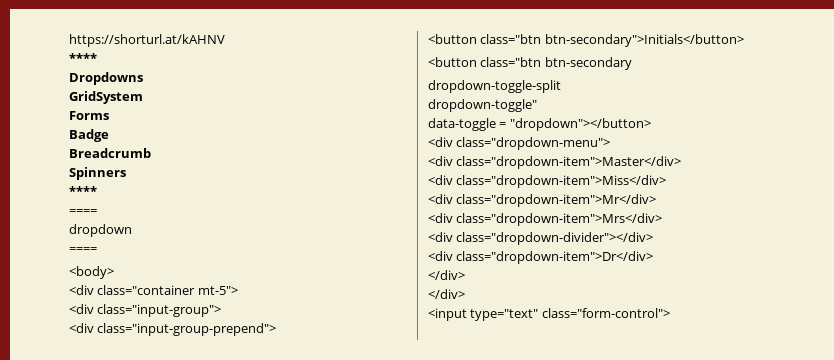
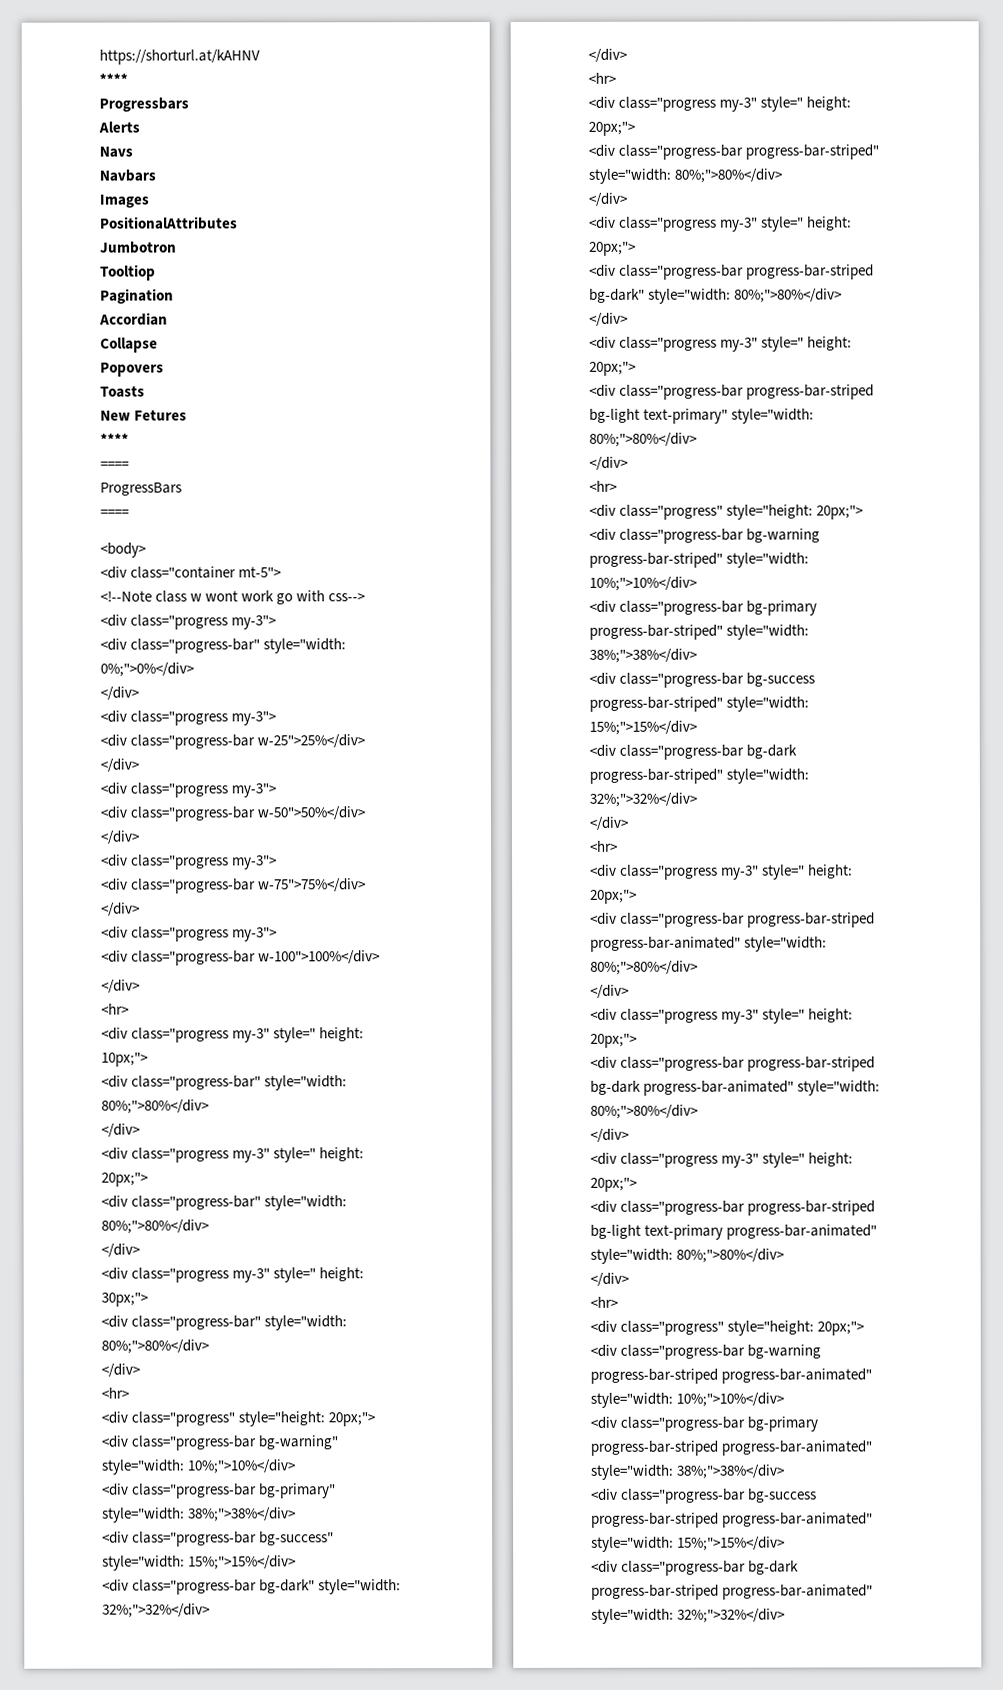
[69,72,143,85] [69,91,143,104] [69,111,109,120] [69,129,109,142] [69,148,151,158] [69,167,126,180] Dropdowns // GridSystem // Forms // Badge // Breadcrumb // Spinners -> [99,97,189,112] [98,121,140,133] [99,146,133,158] [99,169,156,182] [99,194,149,208] [100,216,238,230] [100,241,177,254] [100,264,156,281] [100,288,174,304] [99,312,168,326] [100,337,158,353] [100,362,164,377] [100,385,145,398] [100,409,188,421] Progressbars // Alerts // Navs // Navbars // Images // PositionalAttributes // Jumbotron // Tooltiop // Pagination // Accordian // Collapse // Popovers // Toasts // New Fetures
[69,224,132,237] dropdown -> [100,482,182,496] ProgressBars
[69,304,222,317] [69,323,277,336] [428,34,744,47] [428,57,632,70] [428,80,561,93] [428,99,537,112] [428,118,651,131] [428,137,611,150] [428,156,682,169] [428,175,667,188] [428,194,657,207] [428,213,663,226] [428,232,654,245] [428,251,654,264] [428,270,465,280] [428,289,465,299] [428,308,670,321] <div class="input-group"> // <div class="input-group-prepend"> // <button class="btn btn-secondary">Initials</button> // <button class="btn btn-secondary // dropdown-toggle-split // dropdown-toggle" // data-toggle = "dropdown"></button> // <div class="dropdown-menu"> // <div class="dropdown-item">Master</div> // <div class="dropdown-item">Miss</div> // <div class="dropdown-item">Mr</div> // <div class="dropdown-item">Mrs</div> // <div class="dropdown-divider"></div> // <div class="dropdown-item">Dr</div> // </div> // </div> // <input type="text" class="form-control"> -> [100,590,366,605] [100,614,277,630] [100,638,347,654] [100,662,194,677] [100,686,139,701] [100,710,277,726] [100,734,366,750] [100,758,139,773] [100,782,277,798] [100,806,366,822] [100,830,139,845] [101,854,278,870] [101,878,367,894] [101,902,140,917] [101,926,278,942] [101,950,381,966] [101,979,140,994] [101,1003,129,1015] [101,1027,365,1043] [101,1052,148,1067] [101,1075,348,1091] [101,1099,209,1114] [101,1123,140,1138] [101,1147,365,1163] [101,1172,148,1187] [101,1195,348,1211] [101,1219,209,1234] [101,1243,140,1258] [101,1267,365,1283] [101,1292,148,1307] [101,1315,348,1331] [101,1339,209,1354] [101,1363,140,1378] [101,1387,129,1399] [101,1411,376,1427] [101,1435,339,1451] [101,1459,296,1475] [102,1483,337,1499] [102,1507,297,1523] [102,1531,335,1547] [102,1555,297,1571] [102,1579,402,1595] [102,1603,210,1618] [588,48,627,63] [588,72,616,84] [588,96,852,112] [588,121,635,136] [588,144,880,160] [588,168,783,184] [588,192,627,207] [589,216,853,232] [589,241,636,256] [589,264,875,280] [589,288,843,304] [589,312,628,327] [589,336,853,352] [589,361,636,376] [589,384,875,400] [589,408,815,424] [589,432,697,447] [589,456,628,471] [589,480,617,492] [589,504,864,520] [589,528,821,544] [589,552,810,568] [589,576,697,591] [589,600,818,616] [589,624,810,640] [589,648,697,663] [589,672,816,688] [589,696,810,712] [589,720,697,735] [589,744,798,760] [589,768,810,784] [589,792,697,807] [589,816,628,831] [589,840,618,852] [590,864,854,880] [590,889,637,904] [590,912,876,928] [590,936,828,952] [590,960,698,975] [590,984,629,999] [590,1008,854,1024] [590,1033,637,1048] [590,1056,876,1072] [590,1080,881,1096] [590,1104,698,1119] [590,1128,629,1143] [590,1152,854,1168] [590,1177,637,1192] [590,1200,876,1216] [590,1224,878,1240] [590,1248,785,1264] [590,1272,629,1287] [590,1296,618,1308] [590,1320,865,1336] [590,1344,822,1360] [590,1368,873,1384] [590,1392,785,1408] [590,1416,819,1432] [590,1440,873,1456] [590,1464,785,1480] [591,1488,818,1504] [591,1512,874,1528] [591,1536,786,1552] [591,1560,800,1576] [591,1584,874,1600] [591,1608,786,1624] <!--Note class w wont work go with css--> // <div class="progress my-3"> // <div class="progress-bar" style="width: 0%;">0%</div> // </div> // <div class="progress my-3"> // <div class="progress-bar w-25">25%</div> // </div> // <div class="progress my-3"> // <div class="progress-bar w-50">50%</div> // </div> // <div class="progress my-3"> // <div class="progress-bar w-75">75%</div> // </div> // <div class="progress my-3"> // <div class="progress-bar w-100">100%</div> // </div> // <hr> // <div class="progress my-3" style=" height: 10px;"> // <div class="progress-bar" style="width: 80%;">80%</div> // </div> // <div class="progress my-3" style=" height: 20px;"> // <div class="progress-bar" style="width: 80%;">80%</div> // </div> // <div class="progress my-3" style=" height: 30px;"> // <div class="progress-bar" style="width: 80%;">80%</div> // </div> // <hr> // <div class="progress" style="height: 20px;"> // <div class="progress-bar bg-warning" style="width: 10%;">10%</div> // <div class="progress-bar bg-primary" style="width: 38%;">38%</div> // <div class="progress-bar bg-success" style="width: 15%;">15%</div> // <div class="progress-bar bg-dark" style="width: 32%;">32%</div> // </div> // <hr> // <div class="progress my-3" style=" height: 20px;"> // <div class="progress-bar progress-bar-striped" style="width: 80%;">80%</div> // </div> // <div class="progress my-3" style=" height: 20px;"> // <div class="progress-bar progress-bar-striped bg-dark" style="width: 80%;">80%</div> // </div> // <div class="progress my-3" style=" height: 20px;"> // <div class="progress-bar progress-bar-striped bg-light text-primary" style="width: 80%;">80%</div> // </div> // <hr> // <div class="progress" style="height: 20px;"> // <div class="progress-bar bg-warning progress-bar-striped" style="width: 10%;">10%</div> // <div class="progress-bar bg-primary progress-bar-striped" style="width: 38%;">38%</div> // <div class="progress-bar bg-success progress-bar-striped" style="width: 15%;">15%</div> // <div class="progress-bar bg-dark progress-bar-striped" style="width: 32%;">32%</div> // </div> // <hr> // <div class="progress my-3" style=" height: 20px;"> // <div class="progress-bar progress-bar-striped progress-bar-animated" style="width: 80%;">80%</div> // </div> // <div class="progress my-3" style=" height: 20px;"> // <div class="progress-bar progress-bar-striped bg-dark progress-bar-animated" style="width: 80%;">80%</div> // </div> // <div class="progress my-3" style=" height: 20px;"> // <div class="progress-bar progress-bar-striped bg-light text-primary progress-bar-animated" style="width: 80%;">80%</div> // </div> // <hr> // <div class="progress" style="height: 20px;"> // <div class="progress-bar bg-warning progress-bar-striped progress-bar-animated" style="width: 10%;">10%</div> // <div class="progress-bar bg-primary progress-bar-striped progress-bar-animated" style="width: 38%;">38%</div> // <div class="progress-bar bg-success progress-bar-striped progress-bar-animated" style="width: 15%;">15%</div> // <div class="progress-bar bg-dark progress-bar-striped progress-bar-animated" style="width: 32%;">32%</div>

